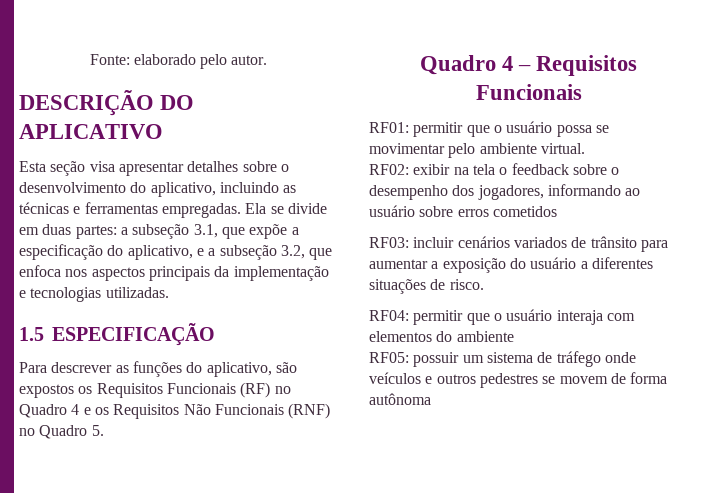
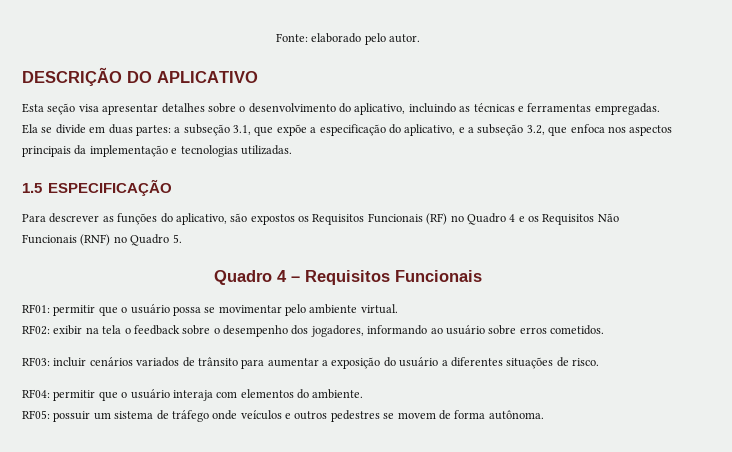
[492,206,557,217] cometidos -> [550,325,604,335] cometidos.
[456,331,514,342] ambiente -> [312,389,364,399] ambiente.
[369,393,431,405] autônoma -> [488,410,544,420] autônoma.

